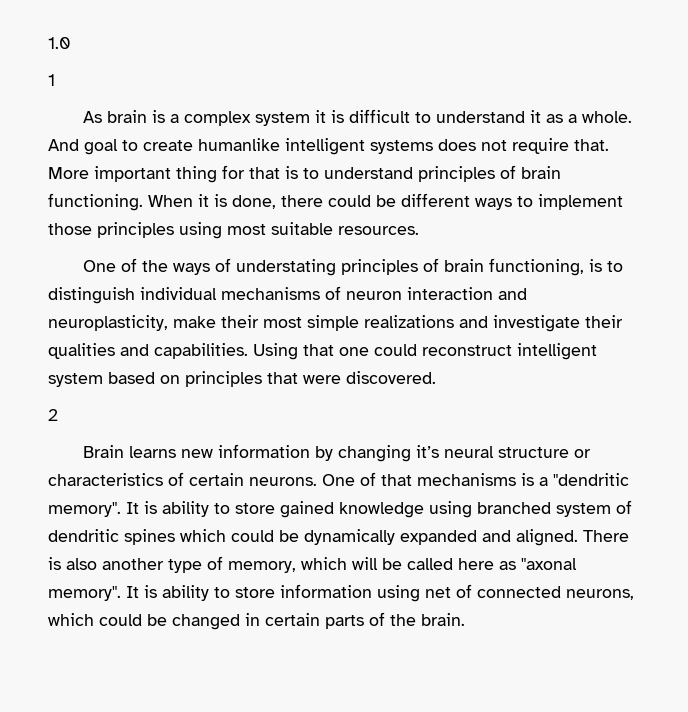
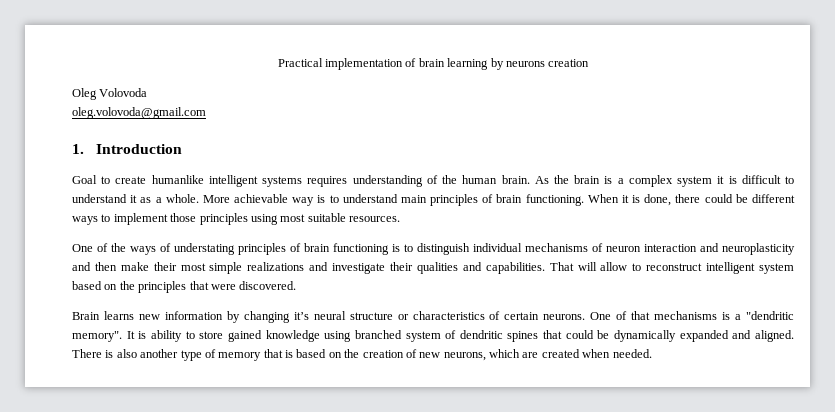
[48,37,71,49] [48,74,55,86] [83,111,103,123] 1.0 // 1 // As -> [277,58,590,70] [72,88,148,100] [72,107,206,119] [72,144,183,154] [72,175,569,187] Practical implementation of brain learning by neurons creation // Oleg Volovoda // oleg.volovoda@gmail.com // 1. Introduction // Goal to create humanlike intelligent systems requires understanding of the human brain. As the
[48,138,609,155] [48,165,280,183] And goal to create humanlike intelligent systems does not require that. More important thing for that -> [202,194,315,206] More achievable way
(413, 173) none -> [400,195,427,203] main
[489,258,585,276] functioning, -> [333,243,389,255] functioning
[48,315,168,331] neuroplasticity, -> [722,243,795,255] [72,262,117,271] neuroplasticity and then
[253,343,417,360] Using that one could -> [549,262,642,271] That will allow to
(180, 379) none -> [119,281,135,290] the
[48,409,58,421] // 2 -> (297, 285) none
[180,529,226,542] which -> [543,330,563,339] that
[228,557,577,573] [48,584,634,602] [48,612,465,630] memory, which will be called here as "axonal memory". It is ability to store information using net of connected neurons, which could be changed in certain parts of the brain. -> [218,349,652,361] memory that is based on the creation of new neurons, which are created when needed.

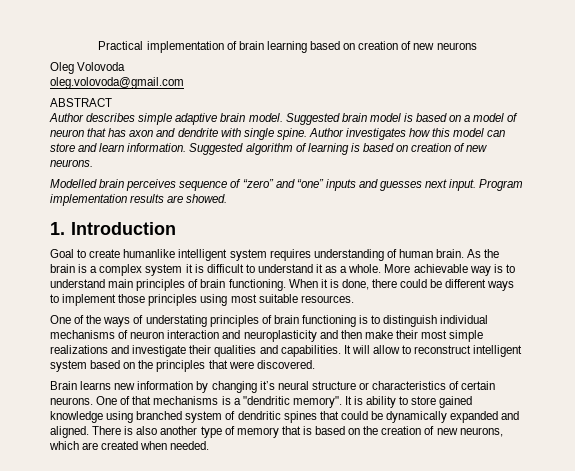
[490,58,504,70] by -> [310,41,435,50] based on creation of new
[548,59,590,67] creation -> (477, 46) none
(206, 113) none -> [50,98,112,107] [49,113,519,125] [50,128,506,140] [50,143,488,155] [50,159,93,167] [50,179,524,191] [50,194,228,206] // ABSTRACT // Author describes simple adaptive brain model. Suggested brain model is based on a model of neuron that has axon and dendrite with single spine. Author investigates how this model can store and learn information. Suggested algorithm of learning is based on creation of new neurons. // Modelled brain perceives sequence of “zero” and “one” inputs and guesses next input. Program implementation results are showed.
[262,176,303,187] systems -> [229,249,267,261] system
[442,175,458,184] the -> (397, 253) none
[549,262,574,271] That -> [343,345,351,354] It

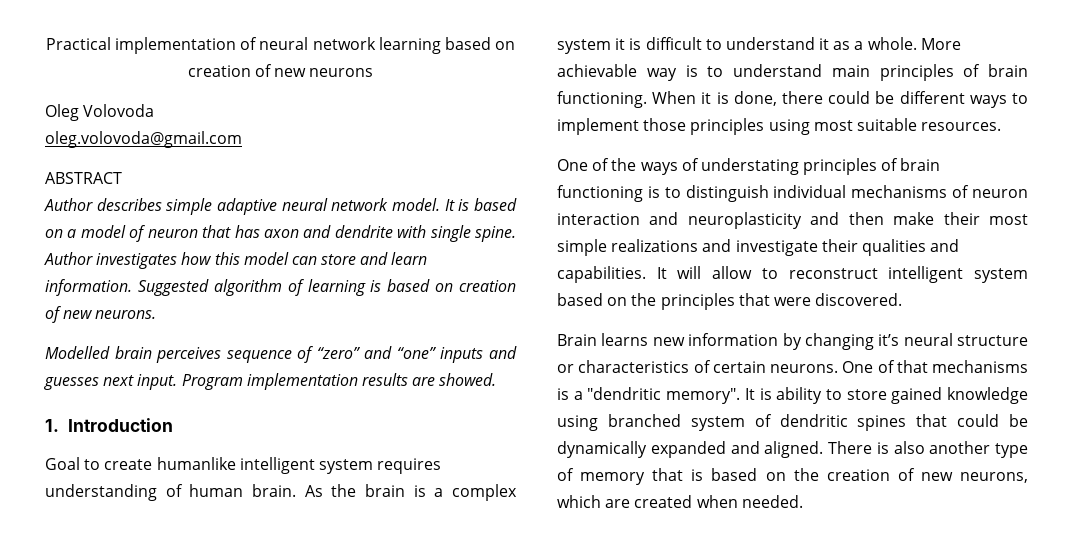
[238,41,264,50] brain -> [259,37,376,50] neural network
[220,113,401,125] brain model. Suggested brain model -> [281,198,455,211] neural network model. It

